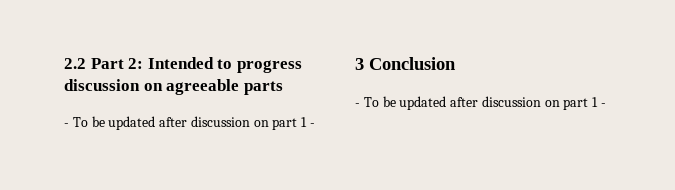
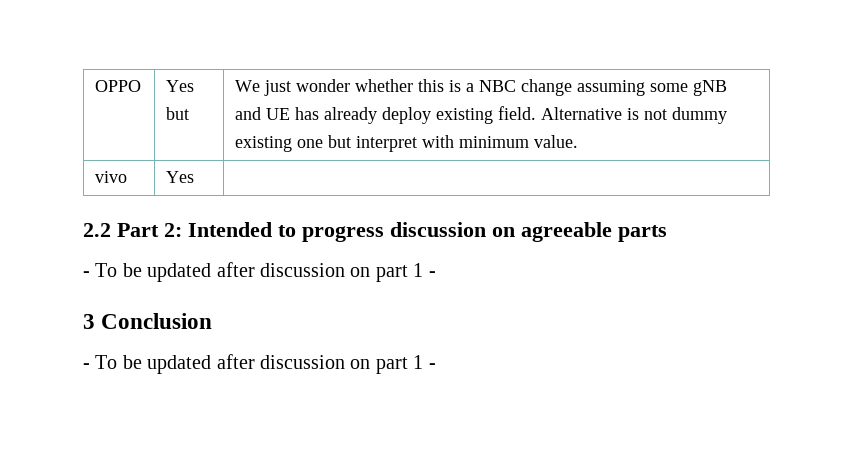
(64, 63) none -> [95,80,142,92] [166,80,195,92] [166,107,190,120] [235,79,728,96] [235,106,728,124] [235,135,579,152] [95,171,128,183] [166,171,195,183] OPPO | Yes but | We just wonder whether this is a NBC change assuming some gNB and UE has already deploy existing field. Alternative is not dummy existing one but interpret with minimum value. // vivo | Yes | //

